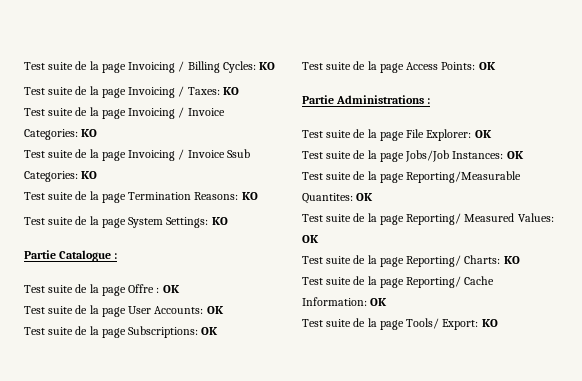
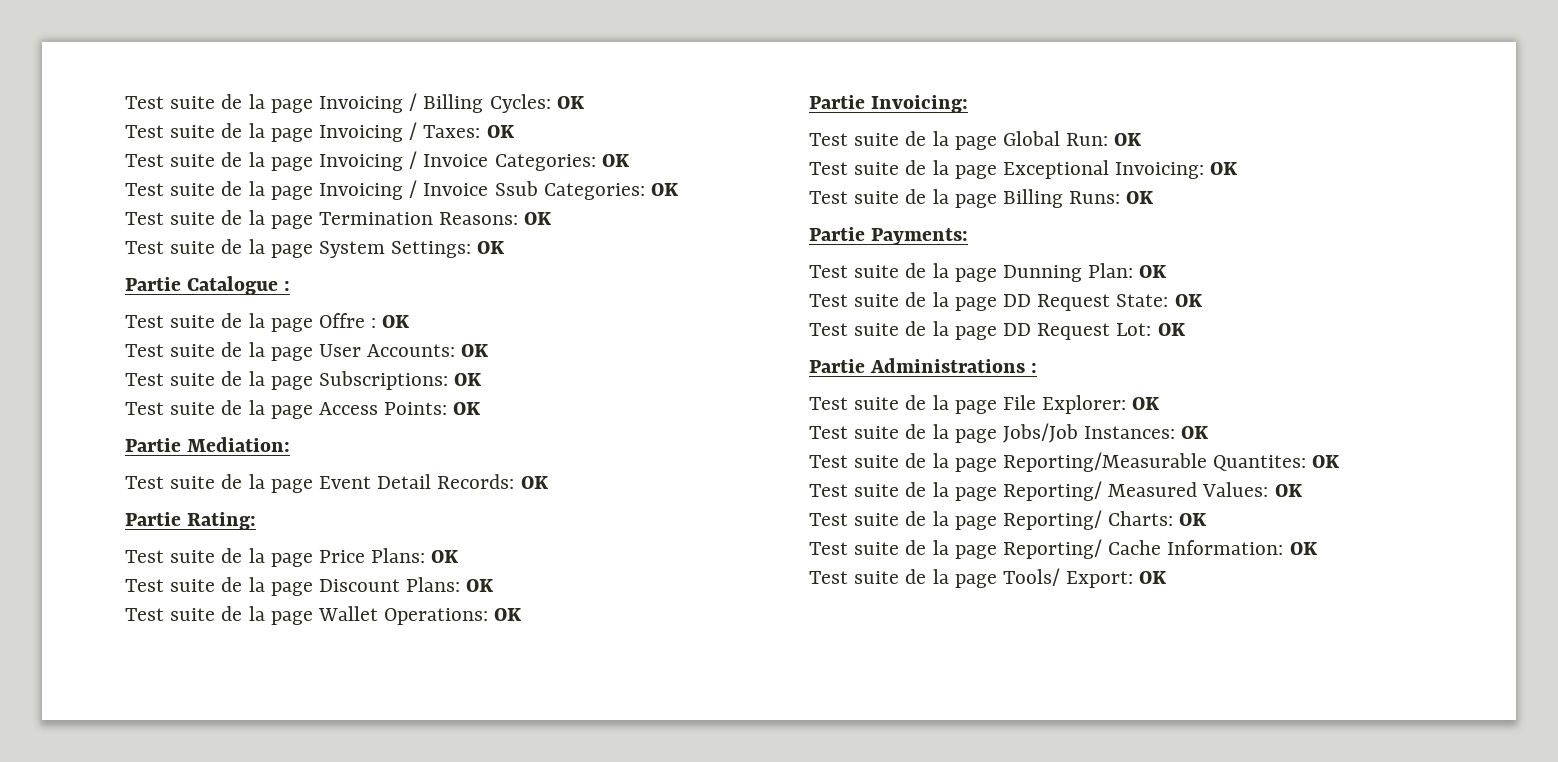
[259,62,276,70] KO -> [556,96,584,109] OK
[222,87,239,95] KO -> [486,125,514,138] OK
[81,129,98,137] KO -> [601,154,629,167] OK
[81,171,98,179] KO -> [651,183,679,196] OK
[241,192,258,200] KO -> [524,212,552,225] OK
[211,217,228,225] KO -> [477,241,505,254] OK
(496, 66) none -> [125,437,291,452] [125,474,548,493] [125,512,257,530] [125,548,459,567] [125,577,494,596] [125,606,522,625] [809,95,969,113] [809,131,1142,150] [809,160,1238,179] [809,189,1154,208] [809,227,969,245] [809,263,1167,282] [809,292,1202,311] [809,321,1185,340] // Partie Mediation: // Test suite de la page Event Detail Records: OK // Partie Rating: // Test suite de la page Price Plans: OK // Test suite de la page Discount Plans: OK // Test suite de la page Wallet Operations: OK // Partie Invoicing: // Test suite de la page Global Run: OK // Test suite de la page Exceptional Invoicing: OK // Test suite de la page Billing Runs: OK // Partie Payments: // Test suite de la page Dunning Plan: OK // Test suite de la page DD Request State: OK // Test suite de la page DD Request Lot: OK
[503,256,520,264] KO -> [1179,513,1207,526] OK
[481,319,498,327] KO -> [1139,571,1167,584] OK

